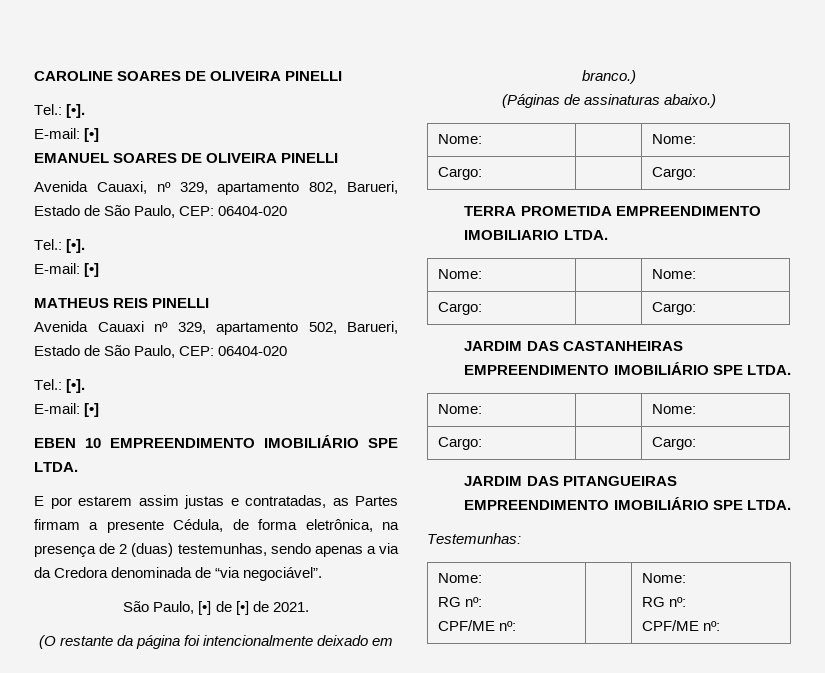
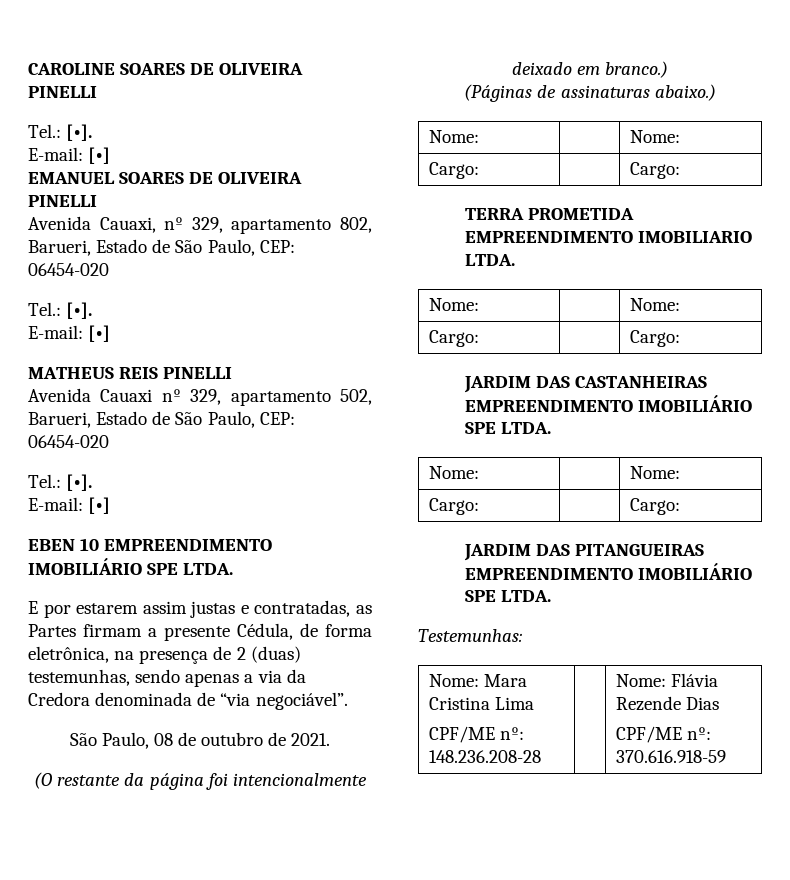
[218,206,288,216] 06404-020 -> [28,263,109,276] 06454-020
[218,346,288,356] 06404-020 -> [28,435,109,448] 06454-020
[198,601,249,615] [•] de [•] -> [153,732,264,746] 08 de outubro
[438,597,483,607] [438,620,517,631] [642,573,687,583] [642,597,687,607] [642,620,721,631] // RG nº: // CPF/ME nº: | | Nome: // RG nº: // CPF/ME nº: -> [483,674,527,687] [428,697,534,710] [428,726,524,743] [428,750,541,763] [615,673,718,687] [615,696,719,711] [615,726,711,743] [615,750,726,763] Mara Cristina Lima // CPF/ME nº: 148.236.208-28 | | Nome: Flávia Rezende Dias // CPF/ME nº: 370.616.918-59

